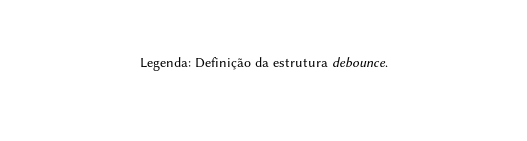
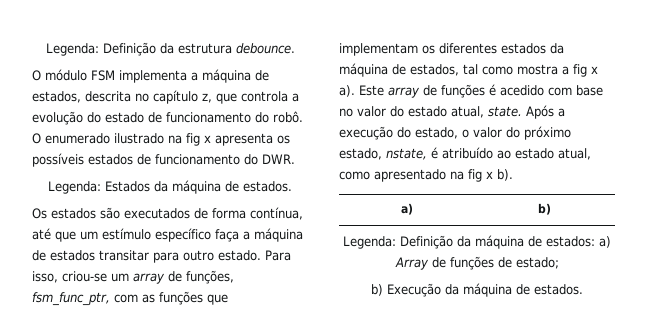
(388, 62) none -> [32,69,269,83] [32,90,299,104] [32,111,303,125] [32,133,290,146] [32,153,295,167] [48,180,292,194] [32,207,303,220] [32,228,303,242] [32,250,291,263] [32,270,234,284] [32,291,228,306] [339,43,564,56] [339,63,598,77] [339,84,603,98] [339,105,565,119] [339,126,571,140] [339,147,591,160] [339,169,513,182] [401,203,413,215] [538,203,551,215] [343,235,611,249] [394,256,559,270] [371,283,583,297] // O módulo FSM implementa a máquina de estados, descrita no capítulo z, que controla a evolução do estado de funcionamento do robô. O enumerado ilustrado na fig x apresenta os possíveis estados de funcionamento do DWR. // Legenda: Estados da máquina de estados. // Os estados são executados de forma contínua, até que um estímulo específico faça a máquina de estados transitar para outro estado. Para isso, criou-se um array de funções, fsm_func_ptr, com as funções que implementam os diferentes estados da máquina de estados, tal como mostra a fig x a). Este array de funções é acedido com base no valor do estado atual, state. Após a execução do estado, o valor do próximo estado, nstate, é atribuído ao estado atual, como apresentado na fig x b). // a) | b) // Legenda: Definição da máquina de estados: a) Array de funções de estado; // b) Execução da máquina de estados.

